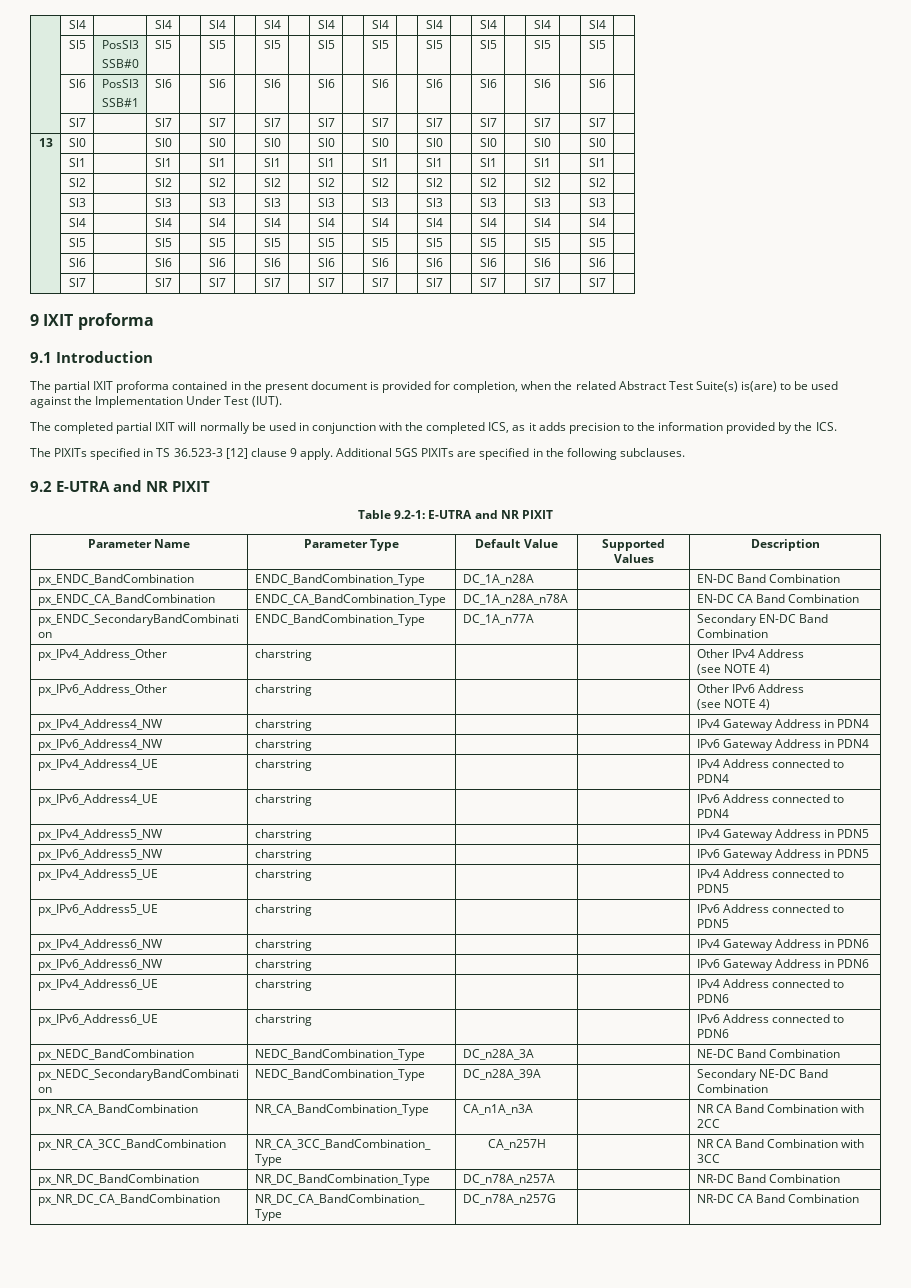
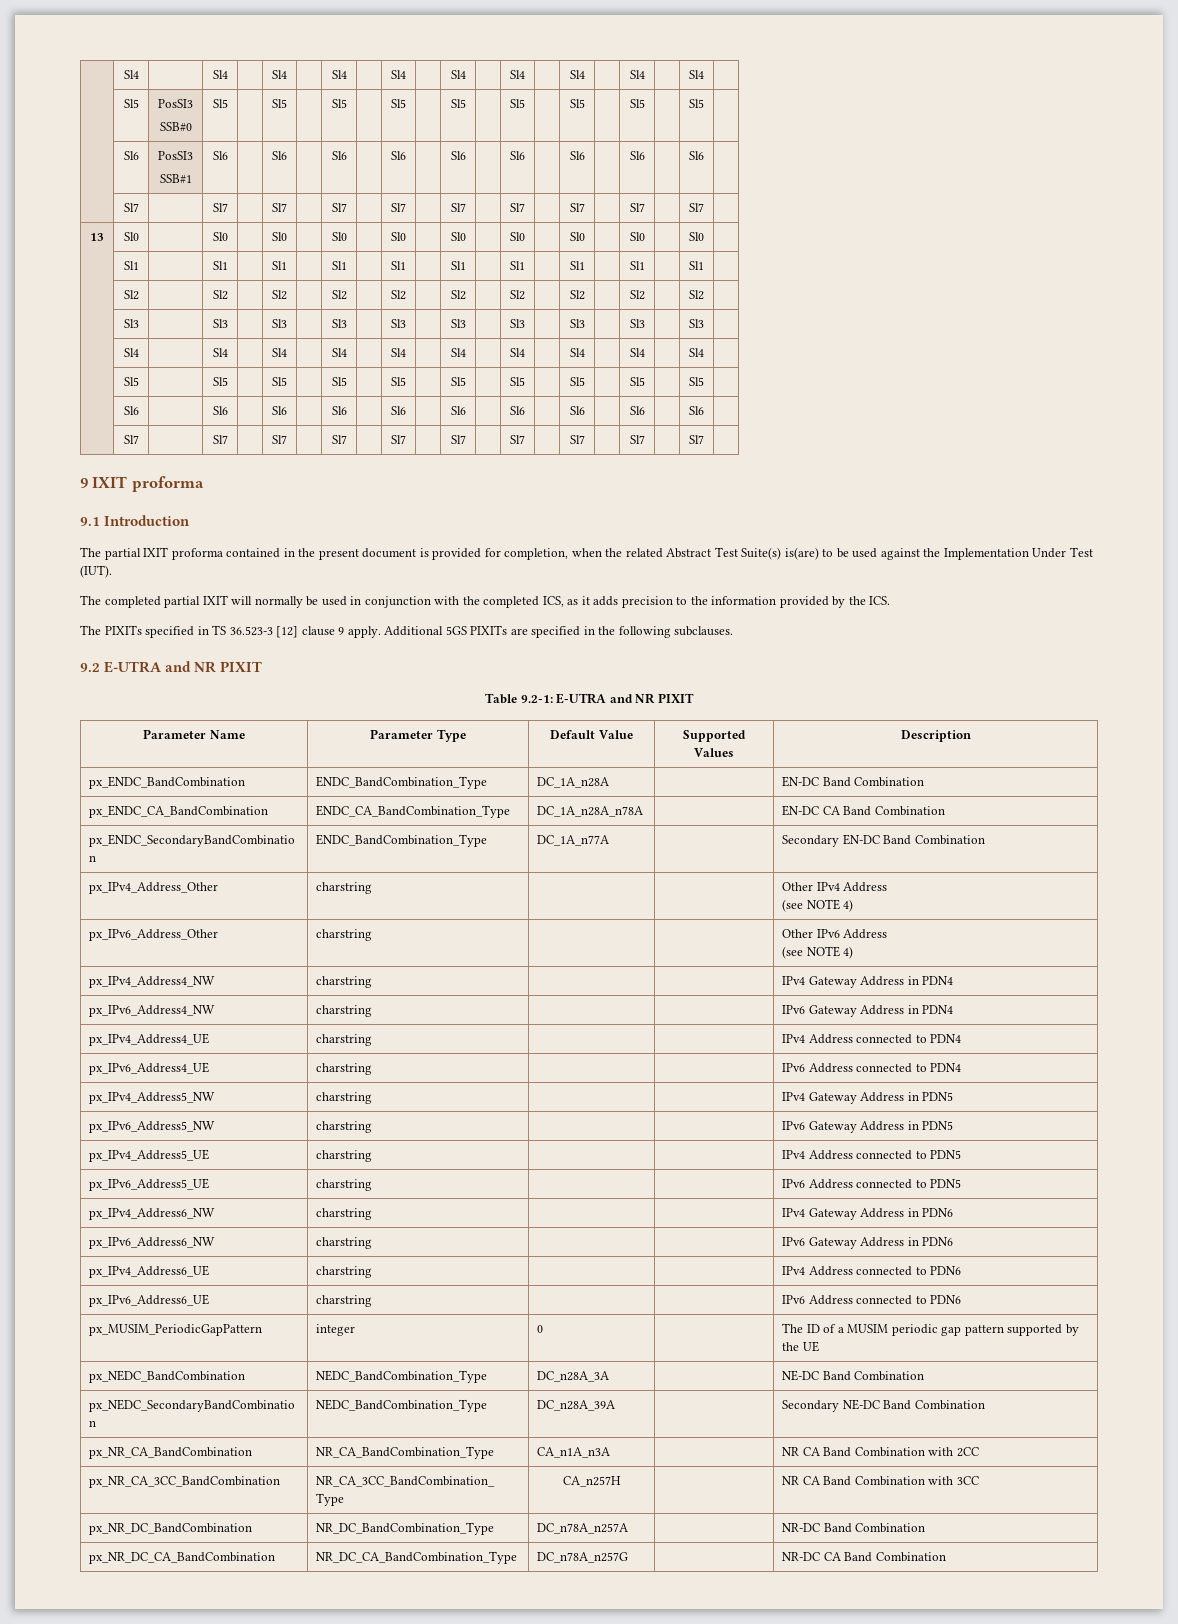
(729, 1033) none -> [89,1324,263,1336] [316,1324,356,1336] [537,1325,544,1333] [782,1323,1079,1336] [782,1341,819,1352] // px_MUSIM_PeriodicGapPattern | integer | 0 | | The ID of a MUSIM periodic gap pattern supported by the UE

